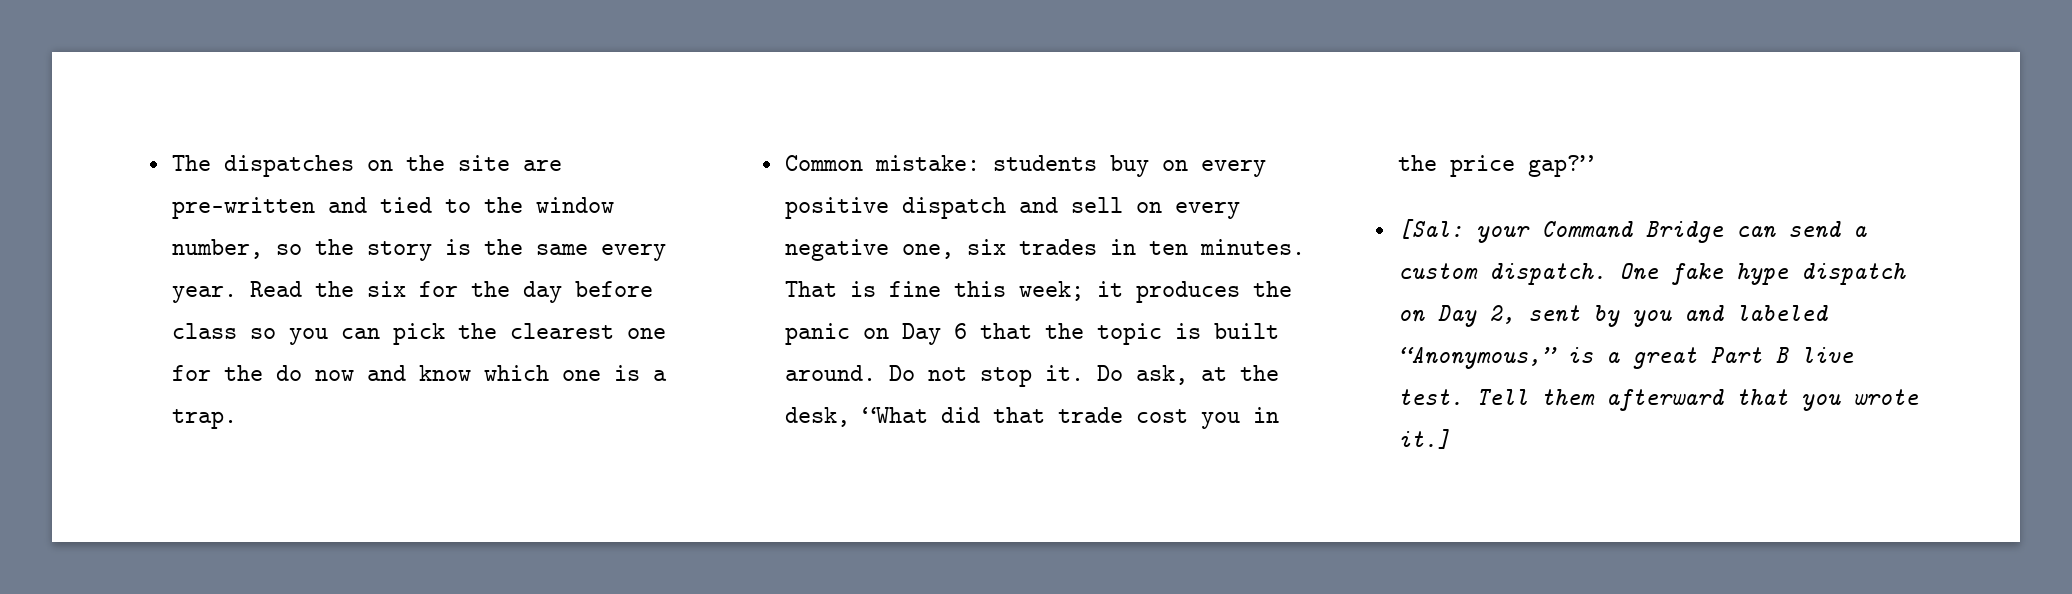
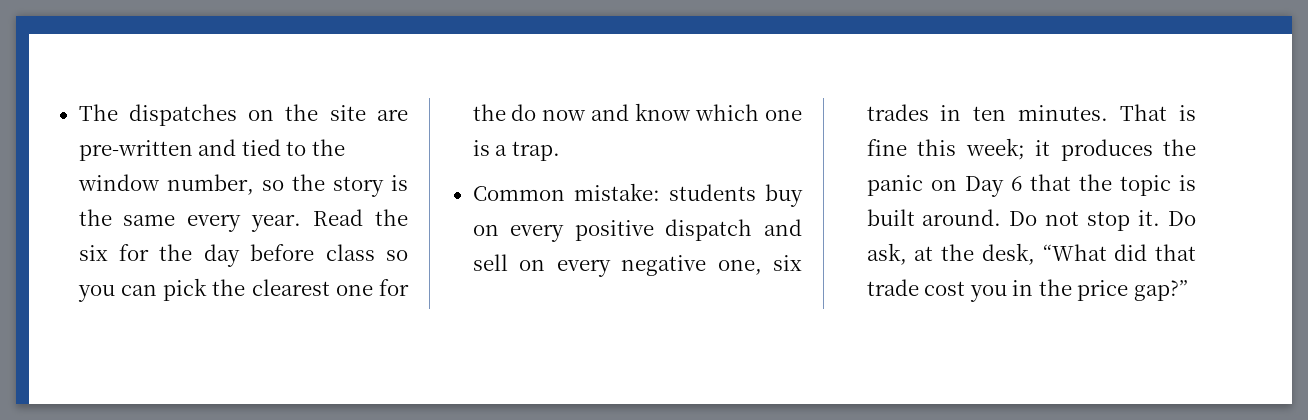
[1397,219,1867,243] [1397,263,1906,285] [1397,305,1828,327] [1397,347,1854,369] [1397,389,1919,411] [1397,429,1450,449] // [Sal: your Command Bridge can send a custom dispatch. One fake hype dispatch on Day 2, sent by you and labeled “Anonymous,” is a great Part B live test. Tell them afterward that you wrote it.] -> (1188, 290) none

